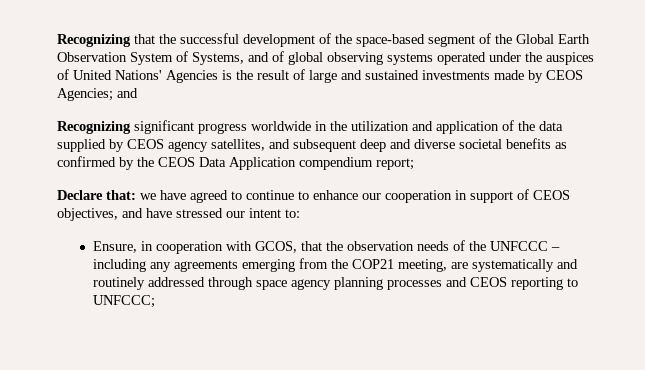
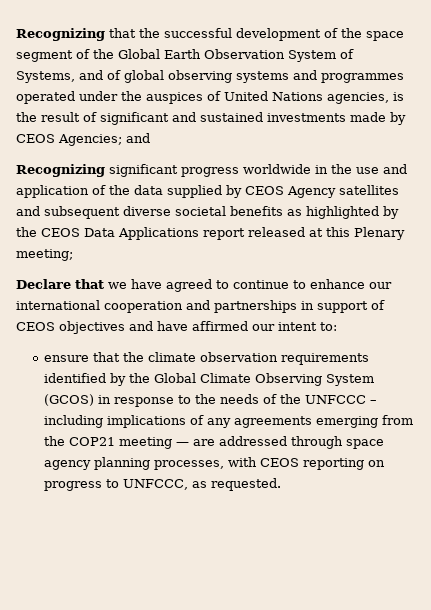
[356,34,425,47] space-based -> [366,31,404,41] space
(433, 59) none -> [293,70,404,83] and programmes
[115,70,218,83] Nations' Agencies -> [272,92,389,104] Nations agencies,
[309,70,337,83] large -> [100,112,169,125] significant
[351,121,409,131] utilization -> [356,167,379,174] use
[168,139,411,152] agency satellites, and subsequent deep and -> [287,185,399,198] [16,206,120,219] Agency satellites and subsequent
[57,156,116,167] confirmed -> [306,206,379,219] highlighted
[229,157,414,170] Application compendium report; -> [118,227,405,240] [16,249,73,261] Applications report released at this Plenary meeting;
[106,190,136,200] that: -> [75,279,104,289] that
[385,190,452,203] cooperation -> [16,300,297,313] international cooperation and partnerships
[57,208,118,221] objectives, -> [59,321,125,334] objectives
[176,208,223,218] stressed -> [192,321,248,331] affirmed
[92,241,414,254] Ensure, in cooperation with GCOS, that the observation -> [43,352,369,365] [43,373,374,386] [43,394,216,407] ensure that the climate observation requirements identified by the Global Climate Observing System (GCOS) in response to the
(146, 265) none -> [106,415,204,428] implications of
[397,259,578,272] [92,277,145,290] meeting, are systematically and routinely -> [118,437,215,449] meeting — are
[386,277,578,290] [92,295,155,308] processes and CEOS reporting to UNFCCC; -> [153,457,385,470] [43,478,281,491] processes, with CEOS reporting on progress to UNFCCC, as requested.

